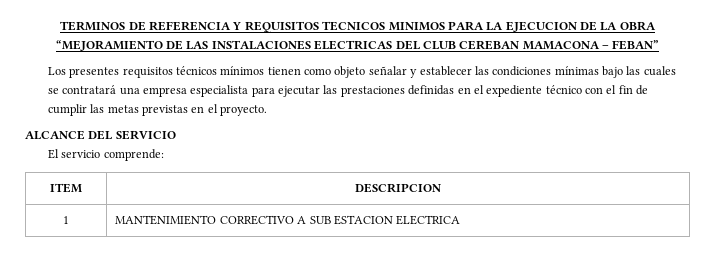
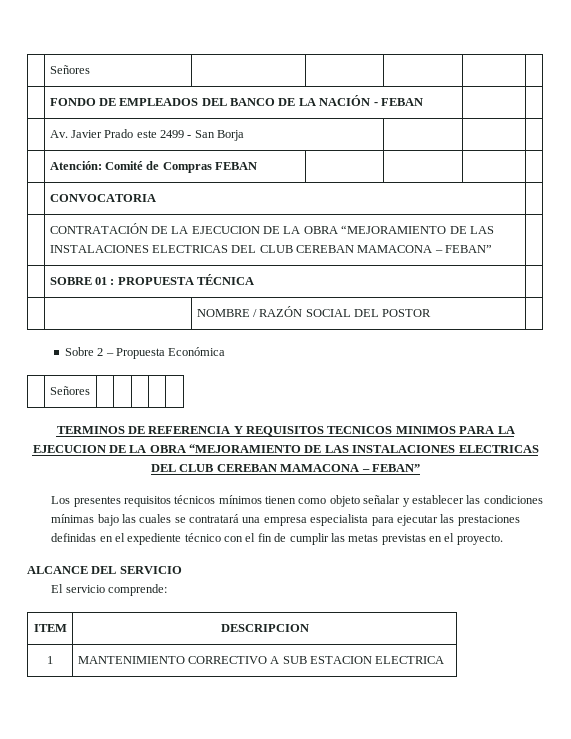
(60, 26) none -> [49,65,90,74] [49,95,423,106] [49,129,245,141] [49,161,258,173] [49,194,156,202] [49,223,494,234] [49,245,493,253] [49,274,255,285] [196,306,432,317] [64,347,226,359] [49,386,90,395] | Señores | | | | | // | FONDO DE EMPLEADOS DEL BANCO DE LA NACIÓN - FEBAN | | // | Av. Javier Prado este 2499 - San Borja | | | // | Atención: Comité de Compras FEBAN | | | | // | CONVOCATORIA | // | CONTRATACIÓN DE LA EJECUCION DE LA OBRA “MEJORAMIENTO DE LAS INSTALACIONES ELECTRICAS DEL CLUB CEREBAN MAMACONA – FEBAN” | // | SOBRE 01 : PROPUESTA TÉCNICA | // | | NOMBRE / RAZÓN SOCIAL DEL POSTOR | // Sobre 2 – Propuesta Económica // | Señores | | | | | //

